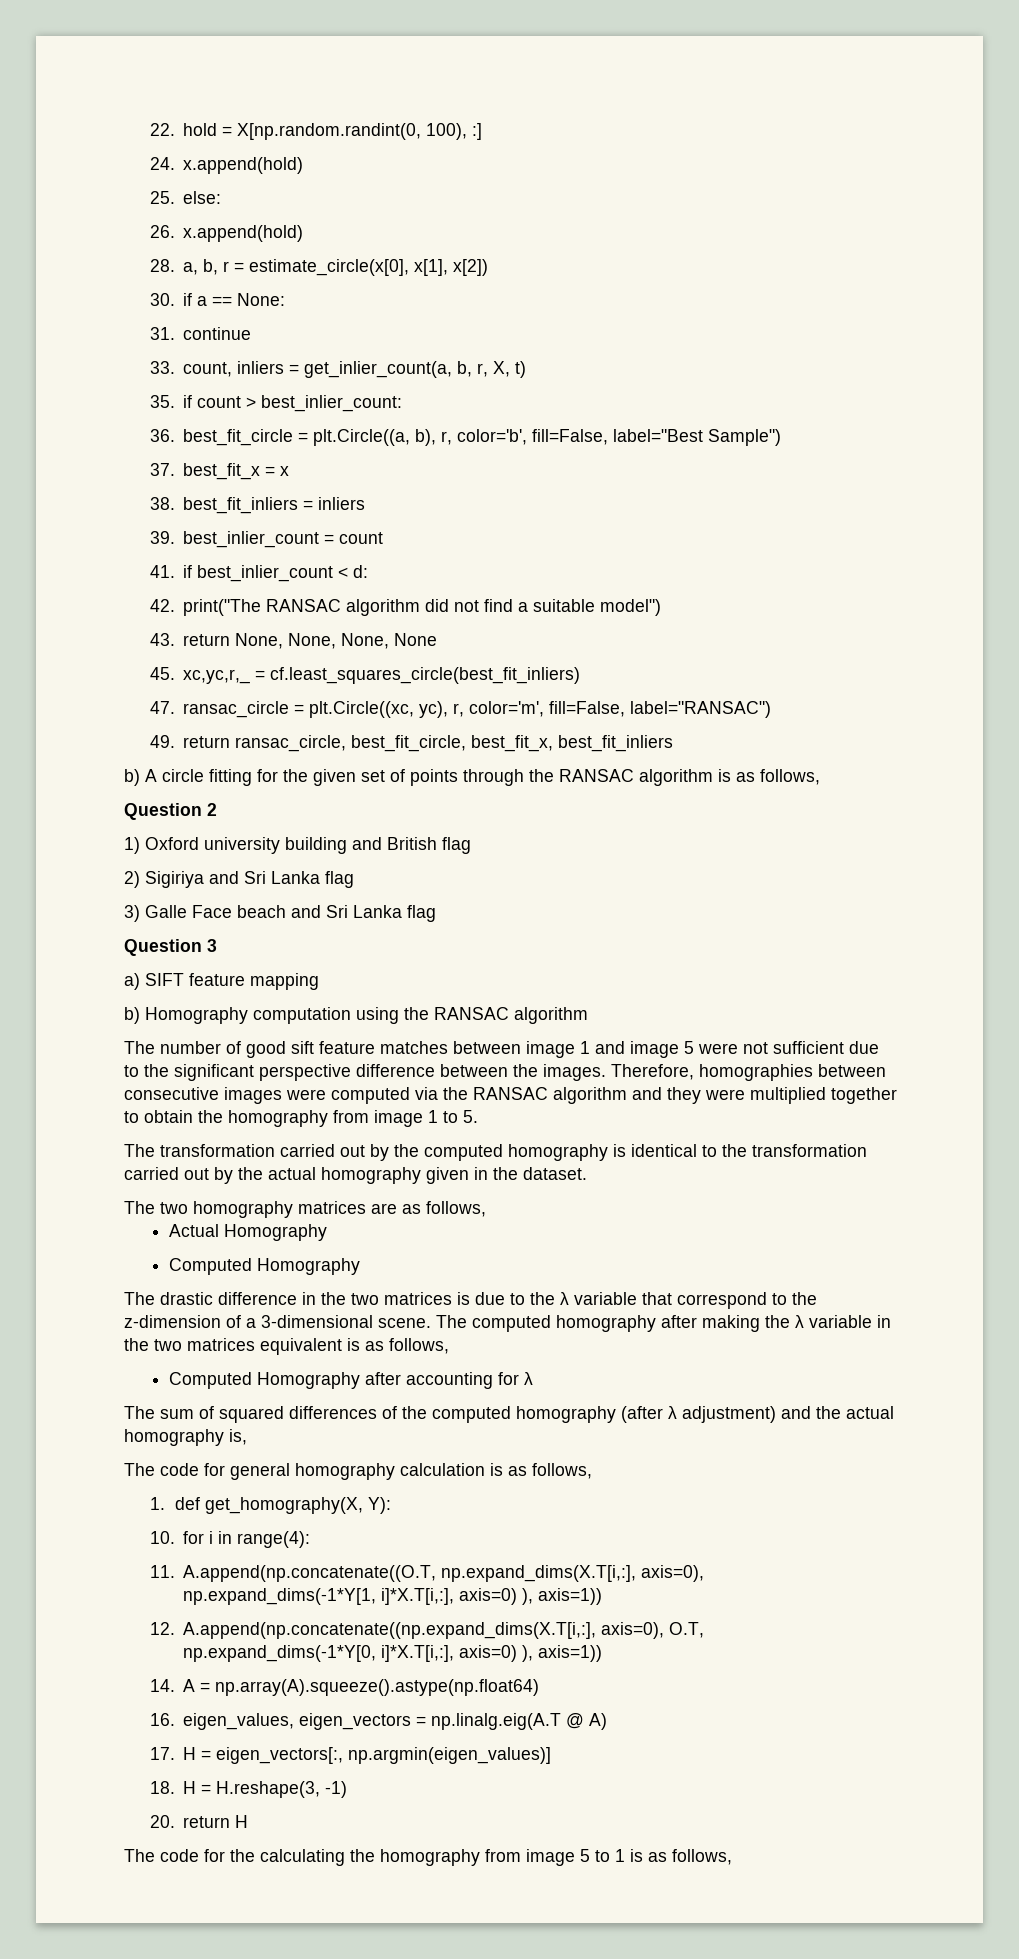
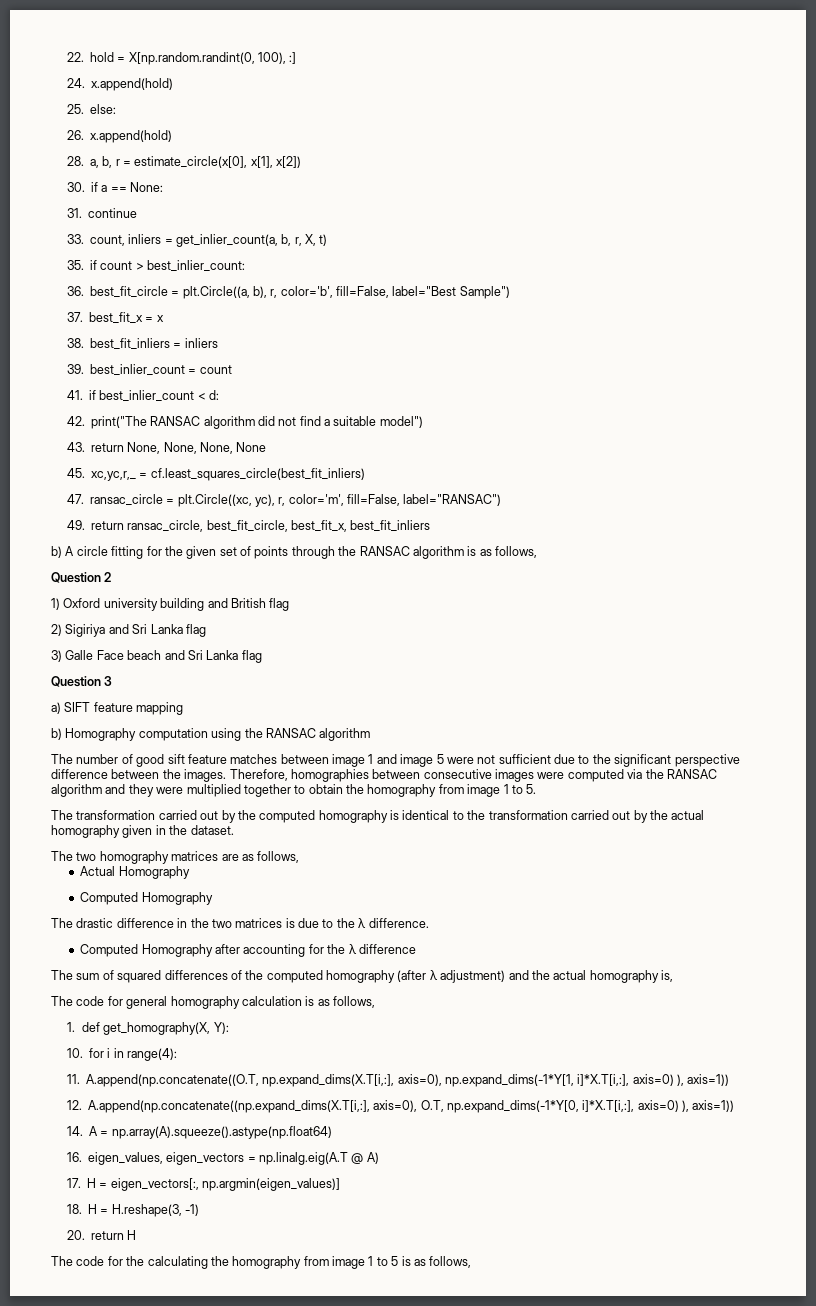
[574,1292,817,1309] [124,1315,891,1332] [124,1338,449,1355] variable that correspond to the z-dimension of a 3-dimensional scene. The computed homography after making the λ variable in the two matrices equivalent is as follows, -> [368,918,429,928] difference.
[523,1372,533,1385] λ -> [327,944,416,954] the λ difference
[580,1849,625,1862] 5 to 1 -> [368,1256,399,1266] 1 to 5

